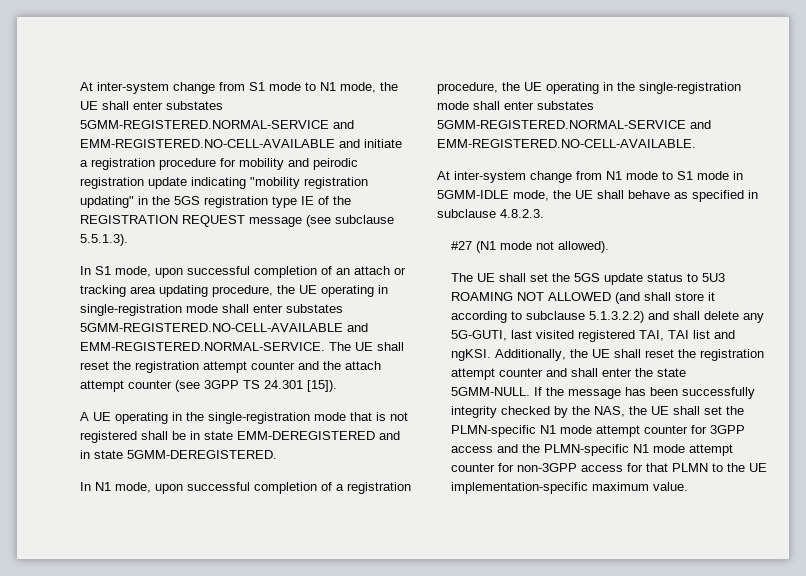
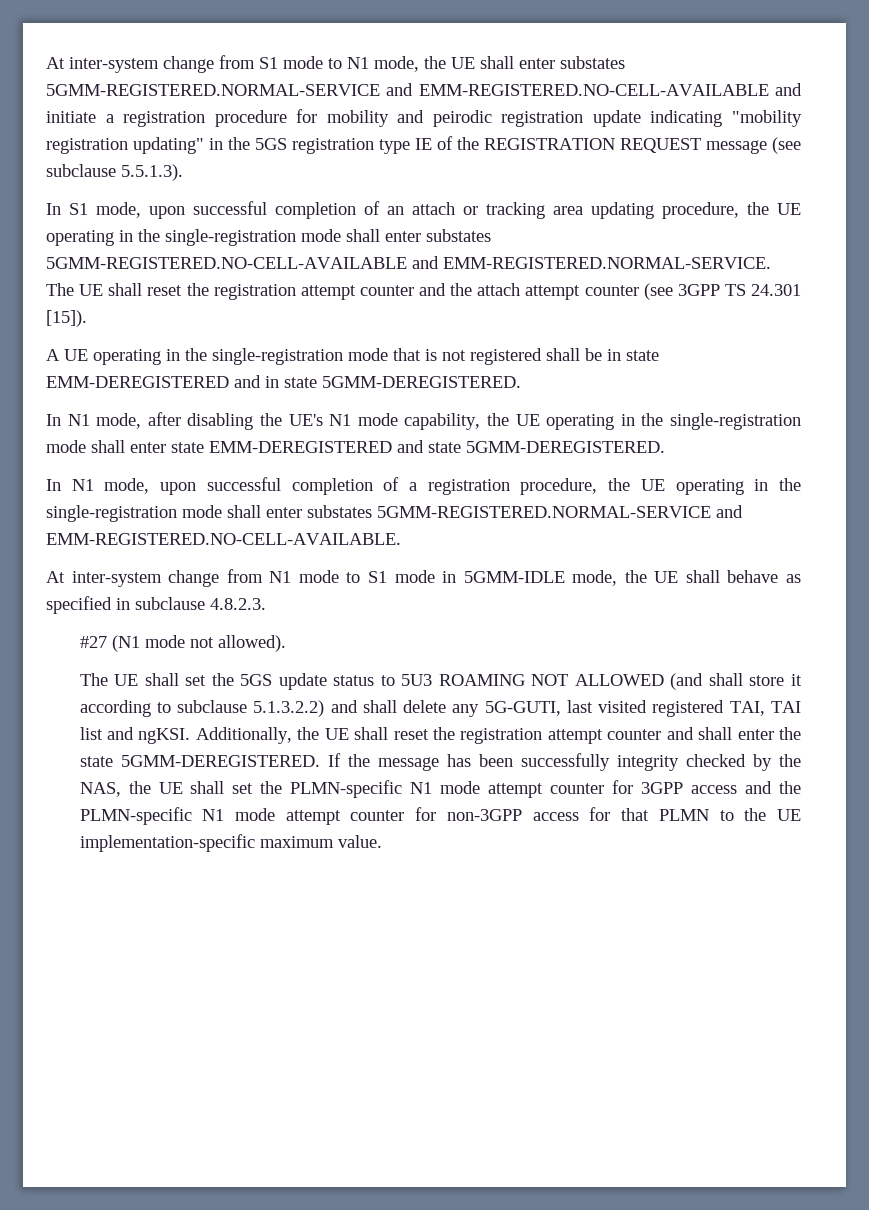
(388, 289) none -> [138,229,160,242] the
(277, 454) none -> [46,412,802,430] [46,440,665,453] // In N1 mode, after disabling the UE's N1 mode capability, the UE operating in the single-registration mode shall enter state EMM-DEREGISTERED and state 5GMM-DEREGISTERED.
[451,387,531,396] 5GMM-NULL. -> [120,755,320,767] 5GMM-DEREGISTERED.

